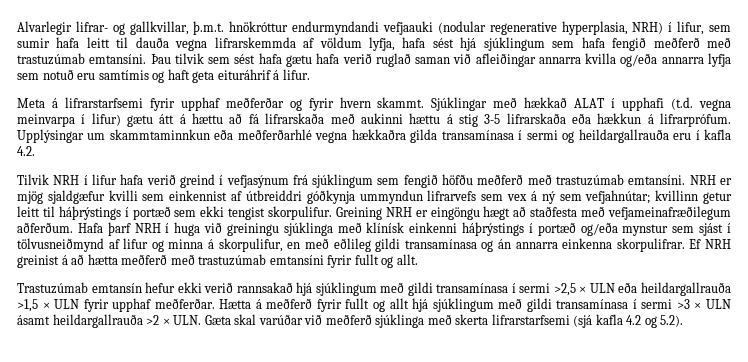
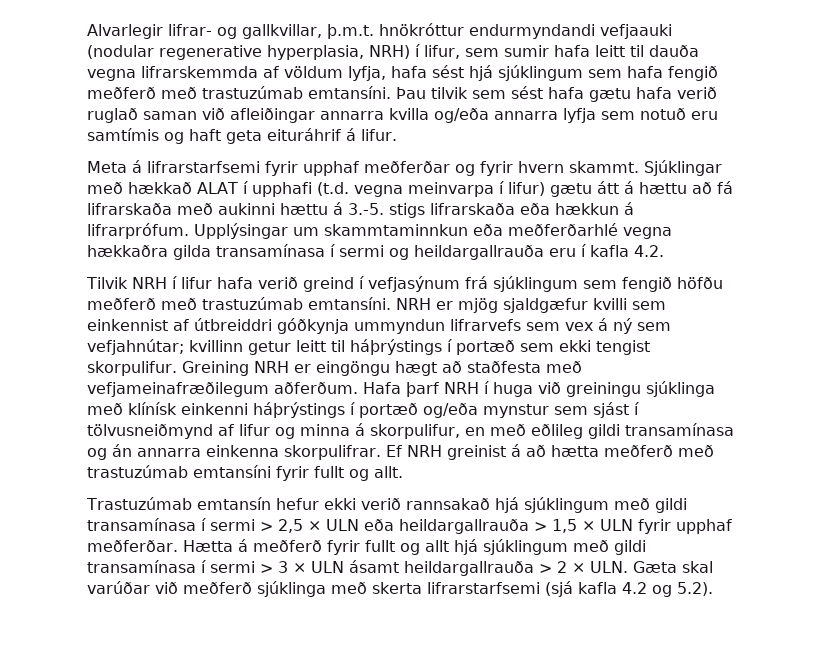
[458,114,501,127] stig 3-5 -> [348,203,425,218] 3.-5. stigs
[553,283,576,296] >2,5 -> [260,519,303,533] > 2,5
[17,299,38,312] >1,5 -> [534,519,577,533] > 1,5
[676,299,690,309] >3 -> [260,561,288,573] > 3
[146,315,160,325] >2 -> [539,561,567,573] > 2

